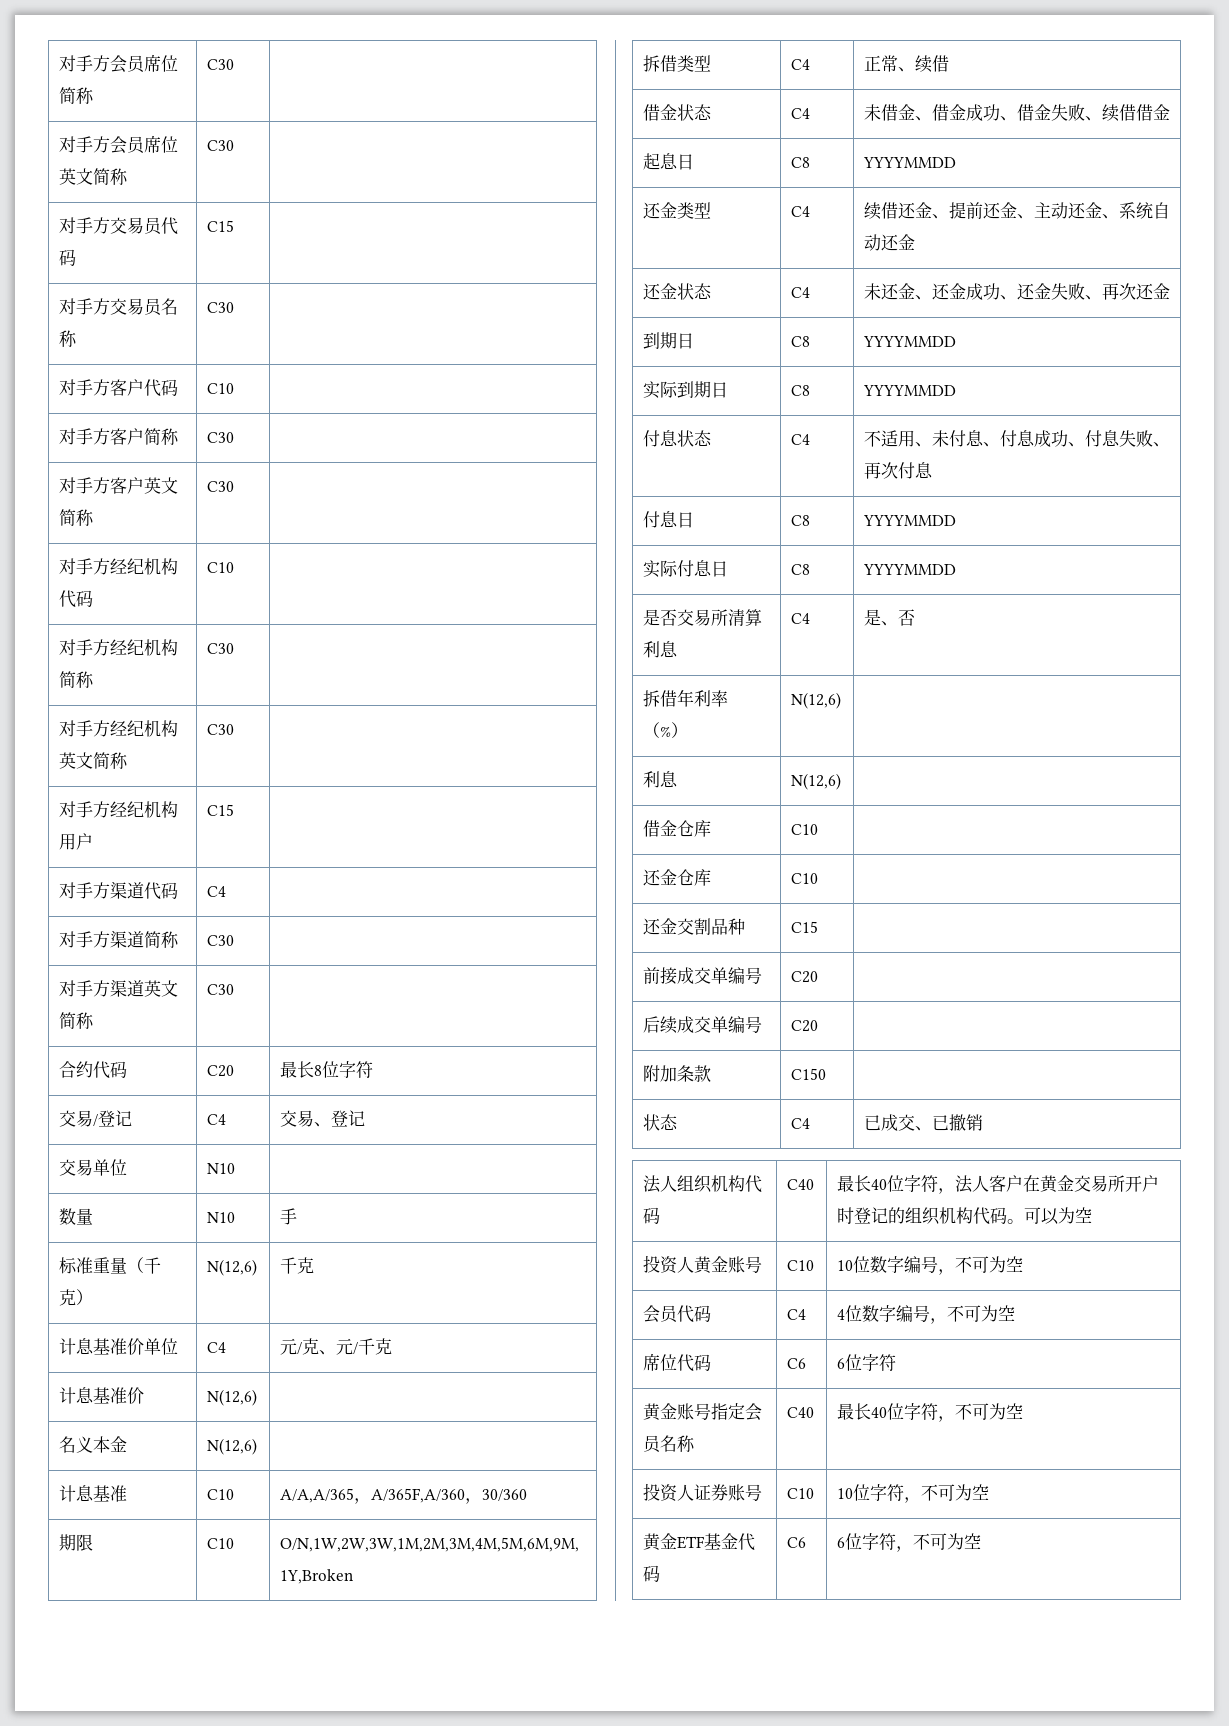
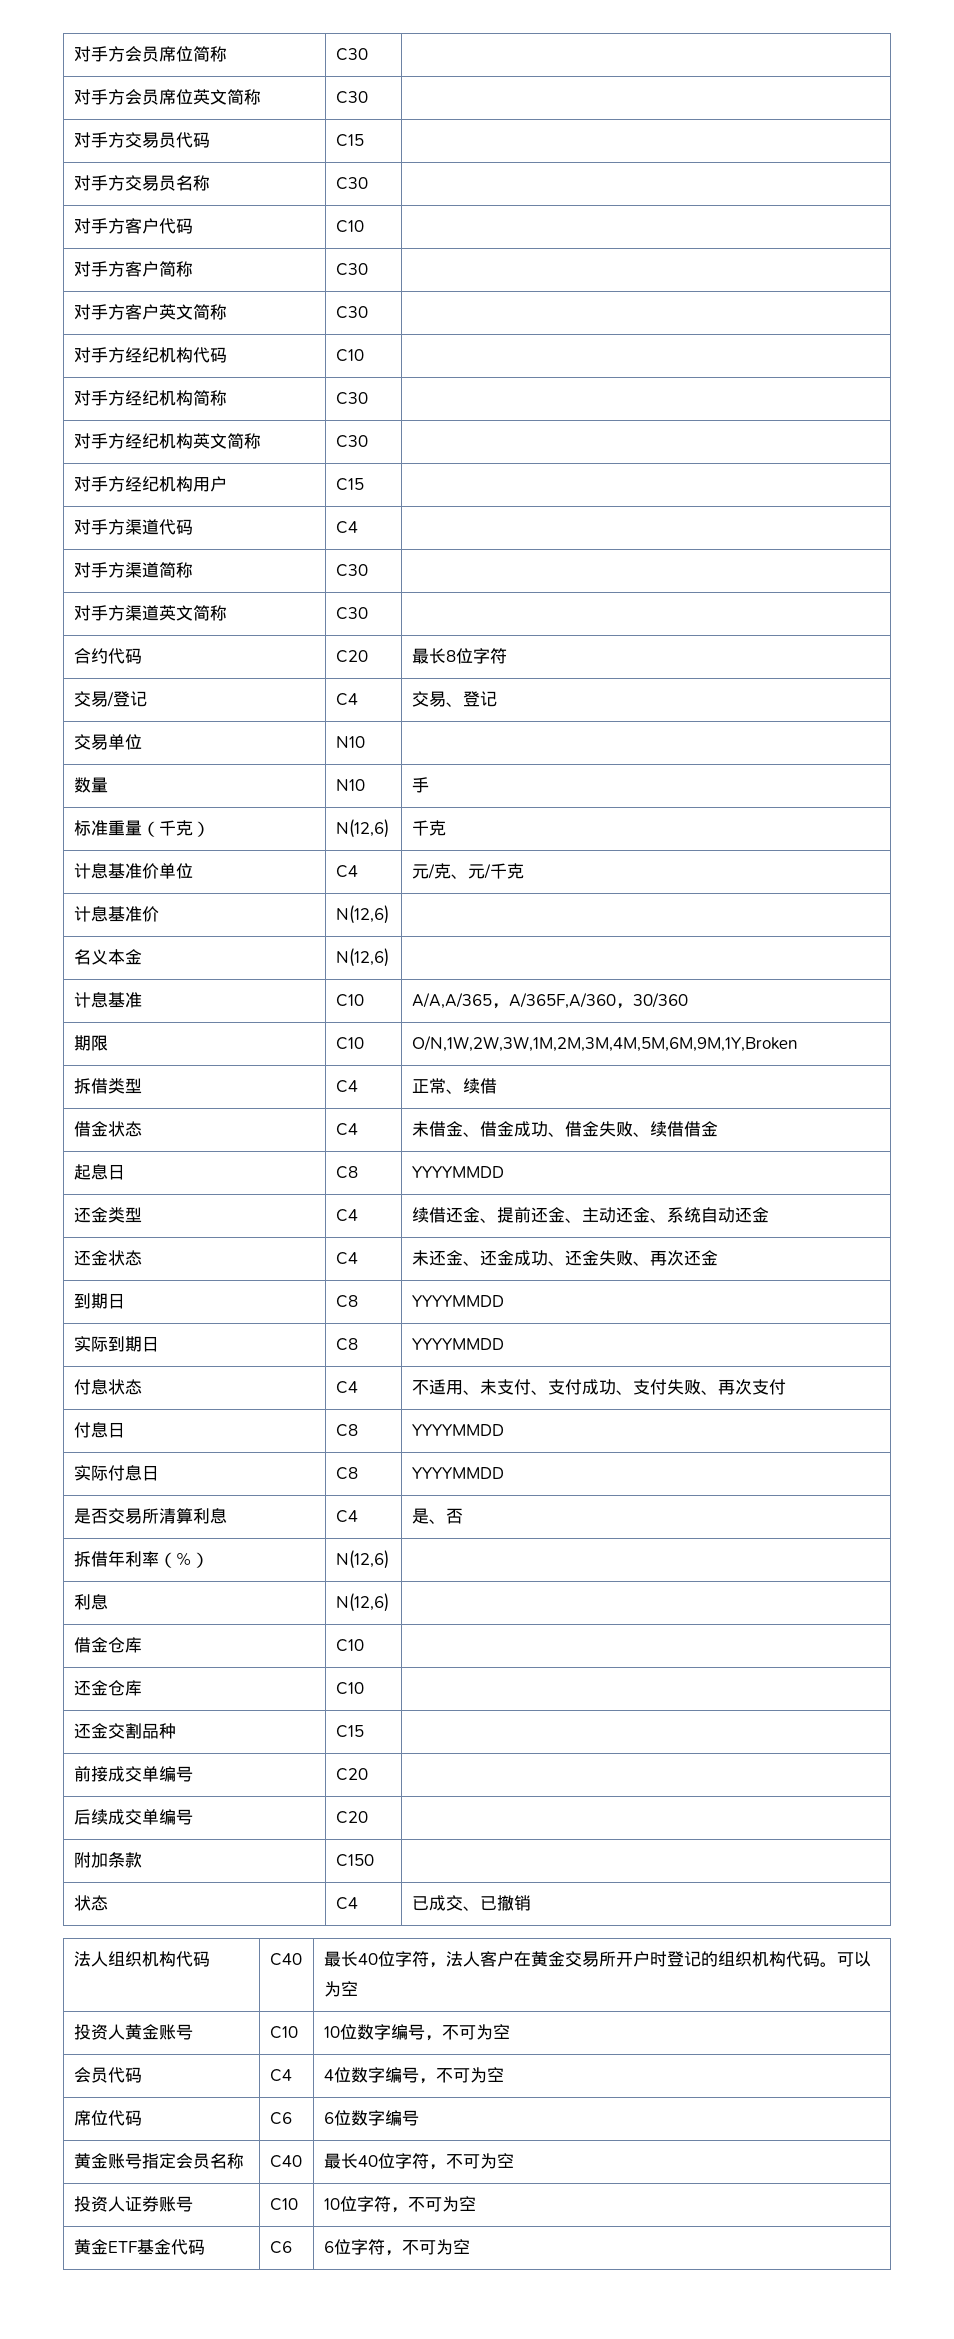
[948,430,1170,447] [863,462,933,479] 付息、付息成功、付息失败、再次付息 -> [496,1379,786,1395] 支付、支付成功、支付失败、再次支付
[861,1354,896,1371] 字符 -> [350,2110,419,2126] 数字编号

